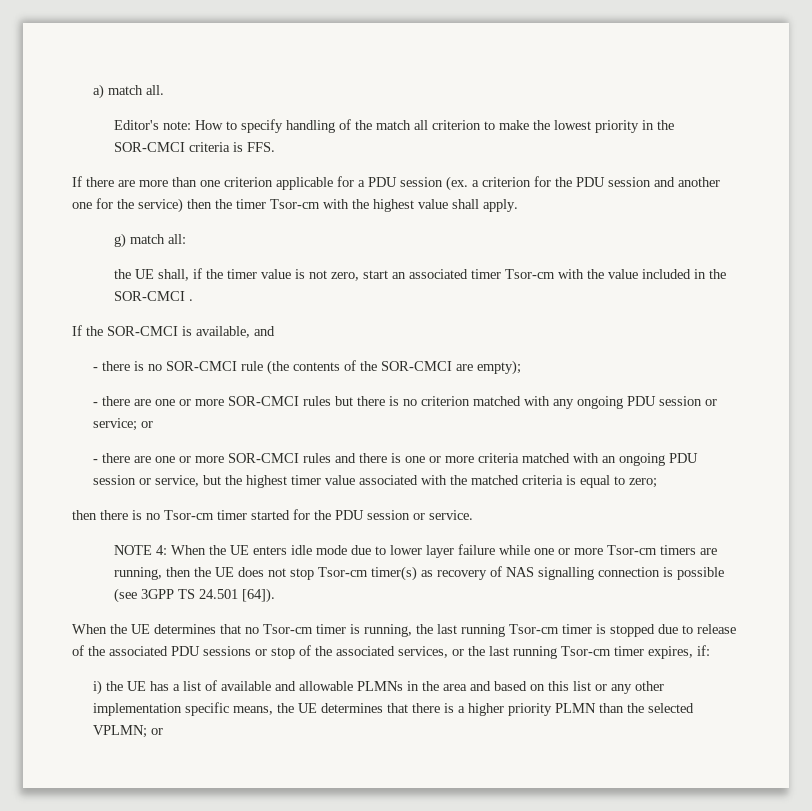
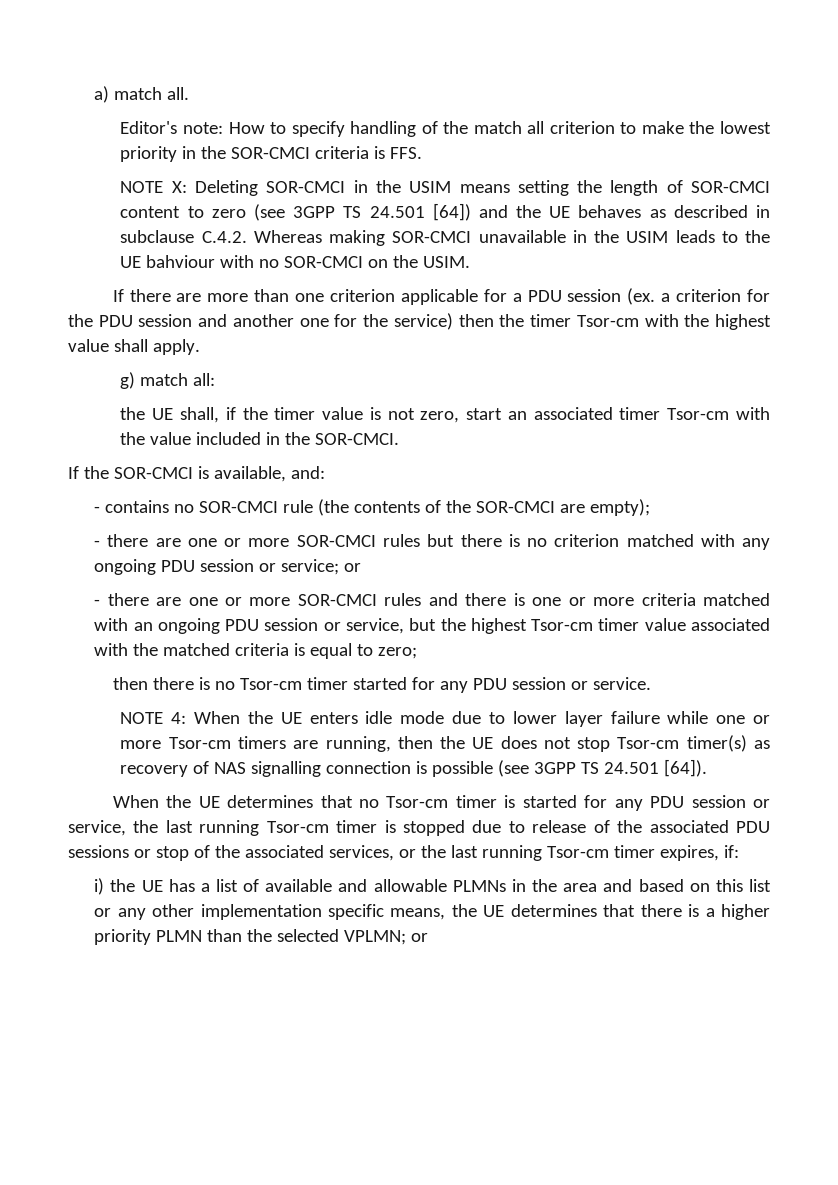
(275, 147) none -> [120,180,770,196] [120,203,771,221] [120,230,771,246] [120,255,471,268] // NOTE X: Deleting SOR-CMCI in the USIM means setting the length of SOR-CMCI content to zero (see 3GPP TS 24.501 [64]) and the UE behaves as described in subclause C.4.2. Whereas making SOR-CMCI unavailable in the USIM leads to the UE bahviour with no SOR-CMCI on the USIM.
[113,291,193,301] SOR-CMCI . -> [315,433,400,445] SOR-CMCI.
[254,326,275,336] [92,361,144,371] and // - there is -> [290,466,325,479] [94,500,170,513] and: // - contains
(287, 481) none -> [531,619,594,631] Tsor-cm
[314,510,331,520] the -> [439,681,468,693] any
[364,624,412,637] running, -> [522,795,771,811] [68,820,126,836] started for any PDU session or service,

